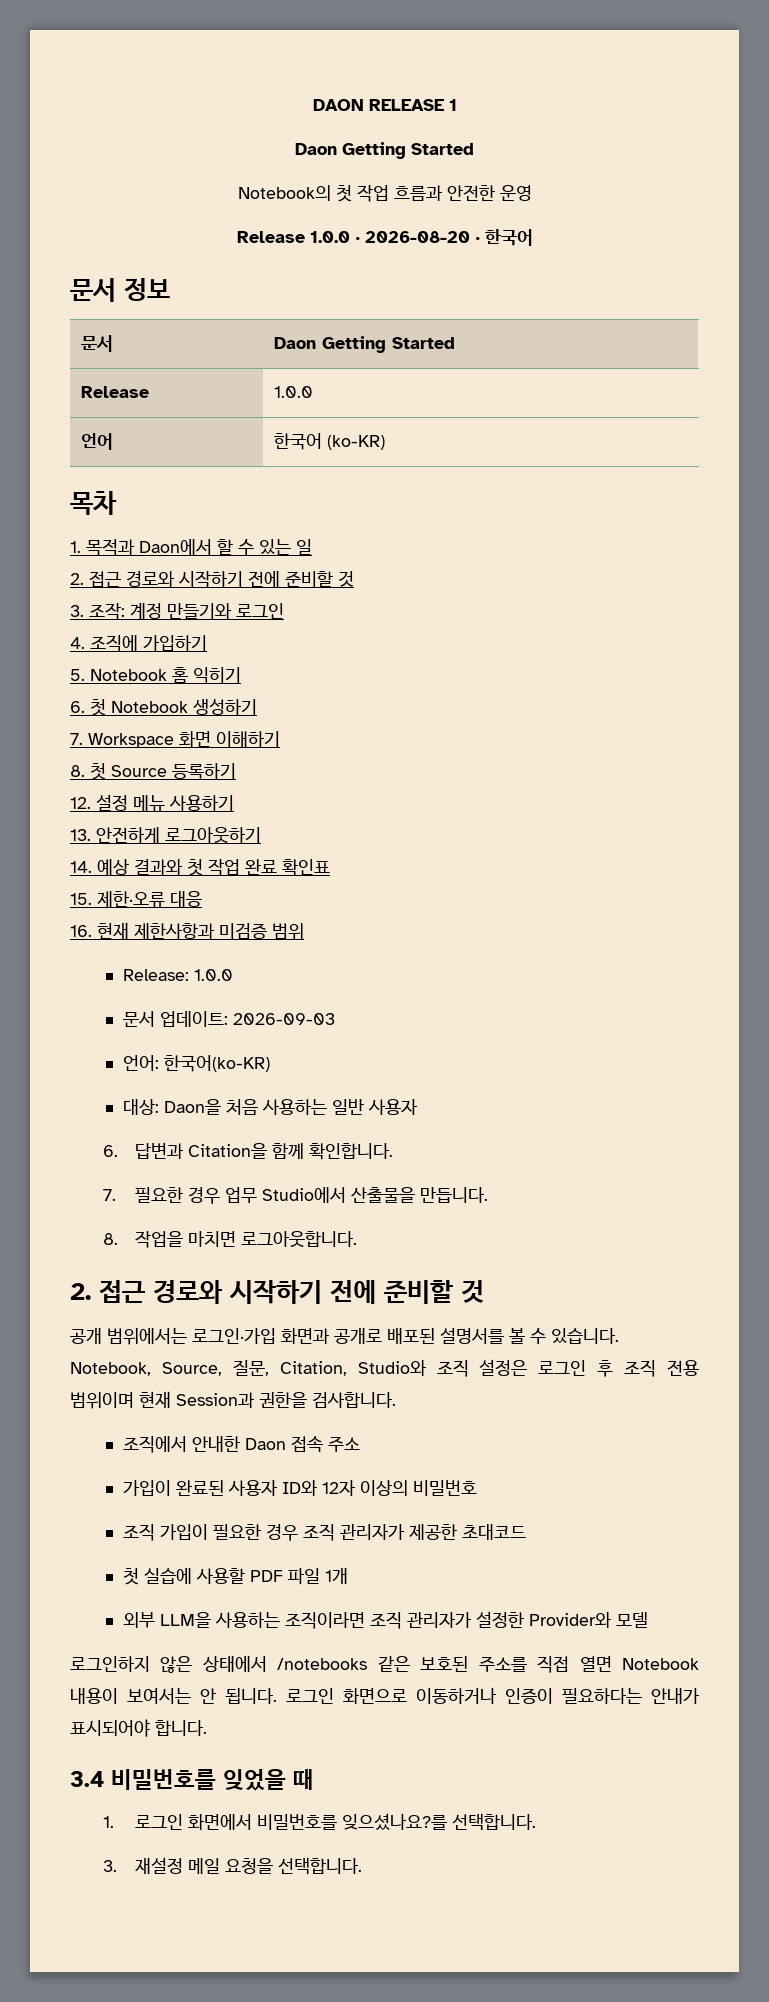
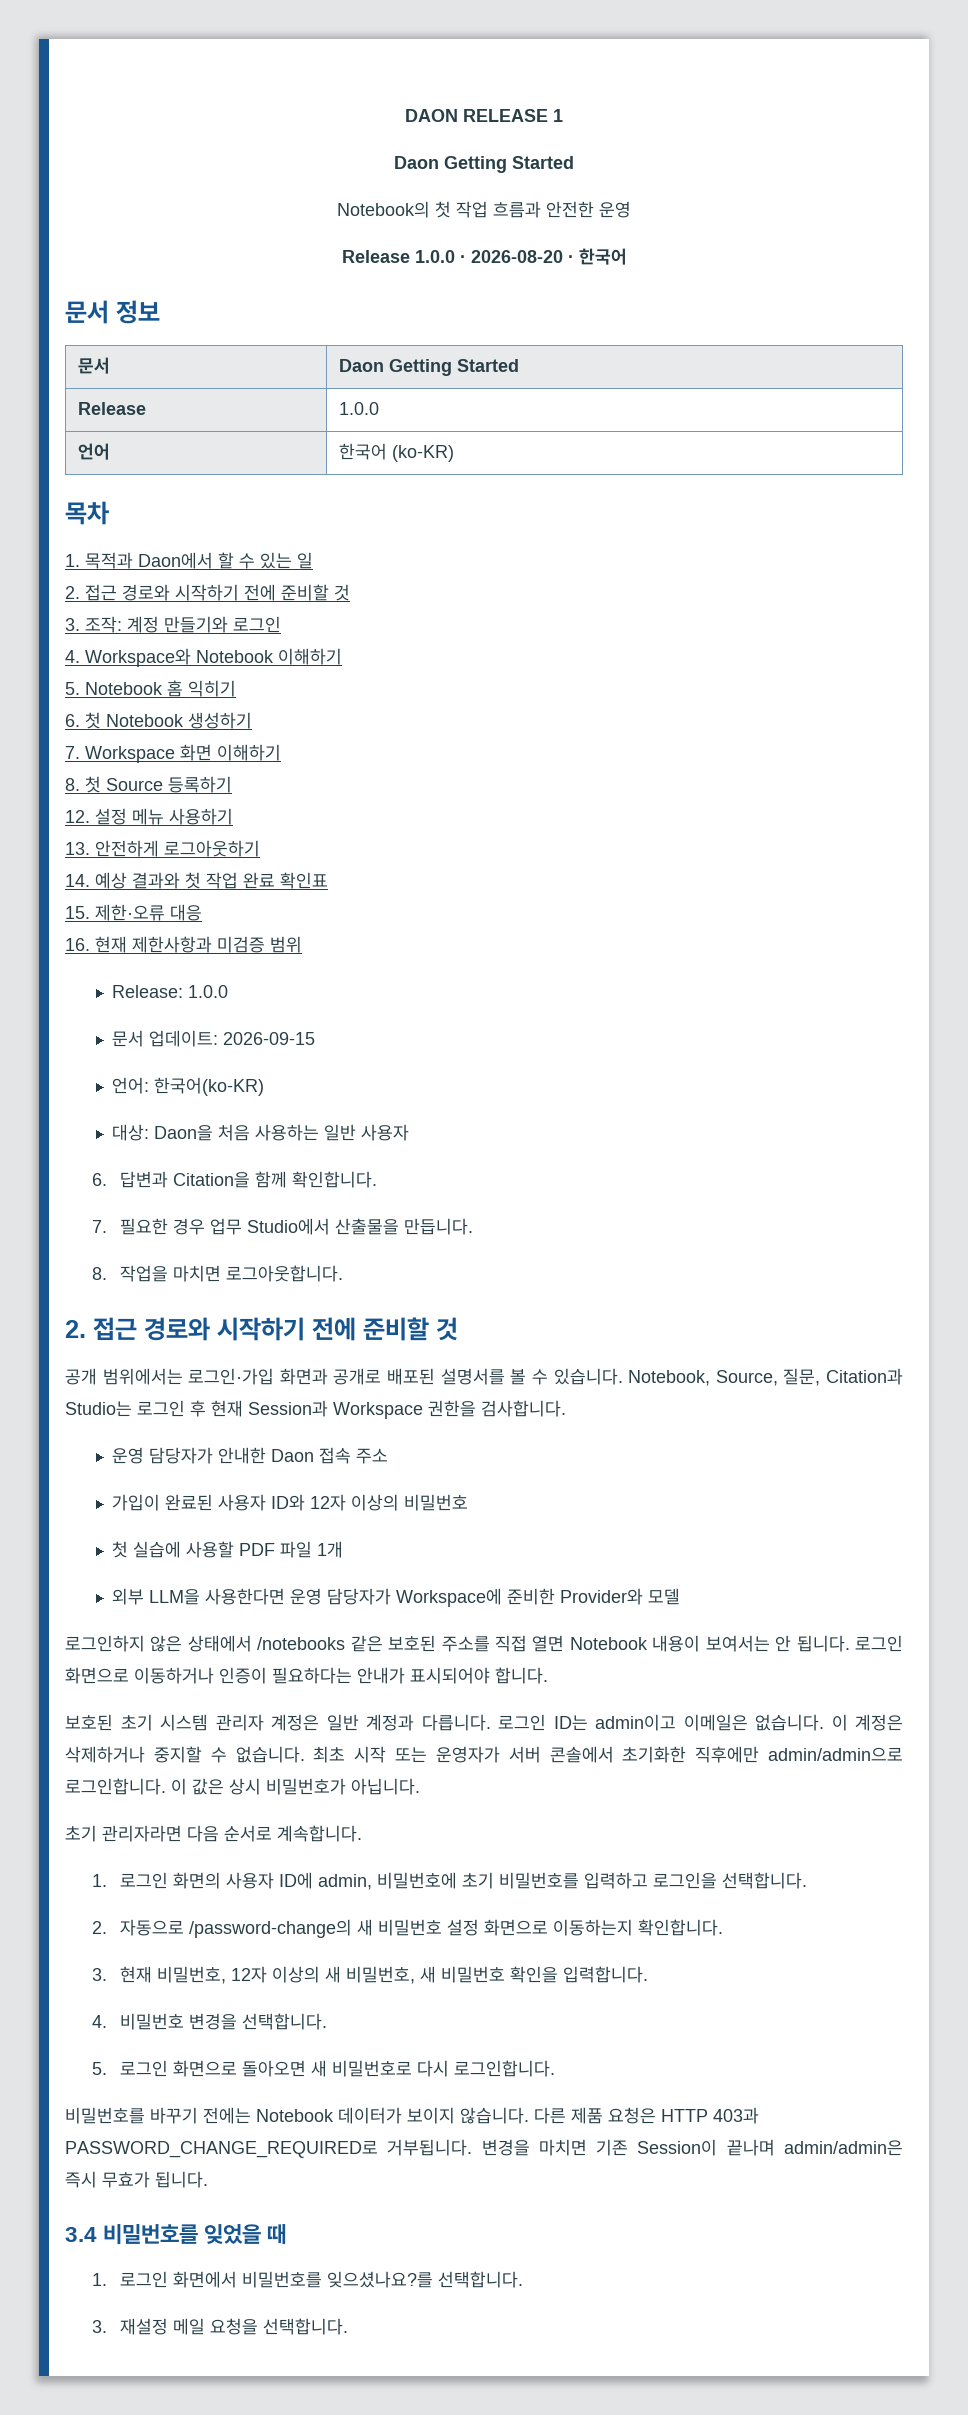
[90,635,207,652] 조직에 가입하기 -> [85,648,342,667] Workspace와 Notebook 이해하기
[232,1013,335,1025] 2026-09-03 -> [223,1032,316,1045] 2026-09-15
[279,1359,699,1377] [70,1392,134,1409] Citation, Studio와 조직 설정은 로그인 후 조직 전용 범위이며 -> [826,1368,904,1385] [65,1400,206,1417] Citation과 Studio는 로그인 후
(255, 1400) none -> [333,1402,423,1419] Workspace
[122,1436,187,1453] 조직에서 -> [112,1447,214,1464] 운영 담당자가
[122,1524,526,1541] // 조직 가입이 필요한 경우 조직 관리자가 제공한 초대코드 -> (469, 1502) none
[214,1611,524,1629] 사용하는 조직이라면 조직 관리자가 설정한 -> [205,1588,556,1607] 사용한다면 운영 담당자가 Workspace에 준비한
(207, 1728) none -> [65,1714,903,1731] [65,1746,904,1763] [65,1778,420,1795] [65,1825,362,1842] [92,1872,807,1890] [92,1919,723,1938] [92,1966,648,1984] [92,2013,327,2030] [92,2060,555,2077] [65,2107,759,2124] [65,2139,904,2158] [65,2171,208,2188] // 보호된 초기 시스템 관리자 계정은 일반 계정과 다릅니다. 로그인 ID는 admin이고 이메일은 없습니다. 이 계정은 삭제하거나 중지할 수 없습니다. 최초 시작 또는 운영자가 서버 콘솔에서 초기화한 직후에만 admin/admin으로 로그인합니다. 이 값은 상시 비밀번호가 아닙니다. // 초기 관리자라면 다음 순서로 계속합니다. // 1. 로그인 화면의 사용자 ID에 admin, 비밀번호에 초기 비밀번호를 입력하고 로그인을 선택합니다. // 2. 자동으로 /password-change의 새 비밀번호 설정 화면으로 이동하는지 확인합니다. // 3. 현재 비밀번호, 12자 이상의 새 비밀번호, 새 비밀번호 확인을 입력합니다. // 4. 비밀번호 변경을 선택합니다. // 5. 로그인 화면으로 돌아오면 새 비밀번호로 다시 로그인합니다. // 비밀번호를 바꾸기 전에는 Notebook 데이터가 보이지 않습니다. 다른 제품 요청은 HTTP 403과 PASSWORD_CHANGE_REQUIRED로 거부됩니다. 변경을 마치면 기존 Session이 끝나며 admin/admin은 즉시 무효가 됩니다.

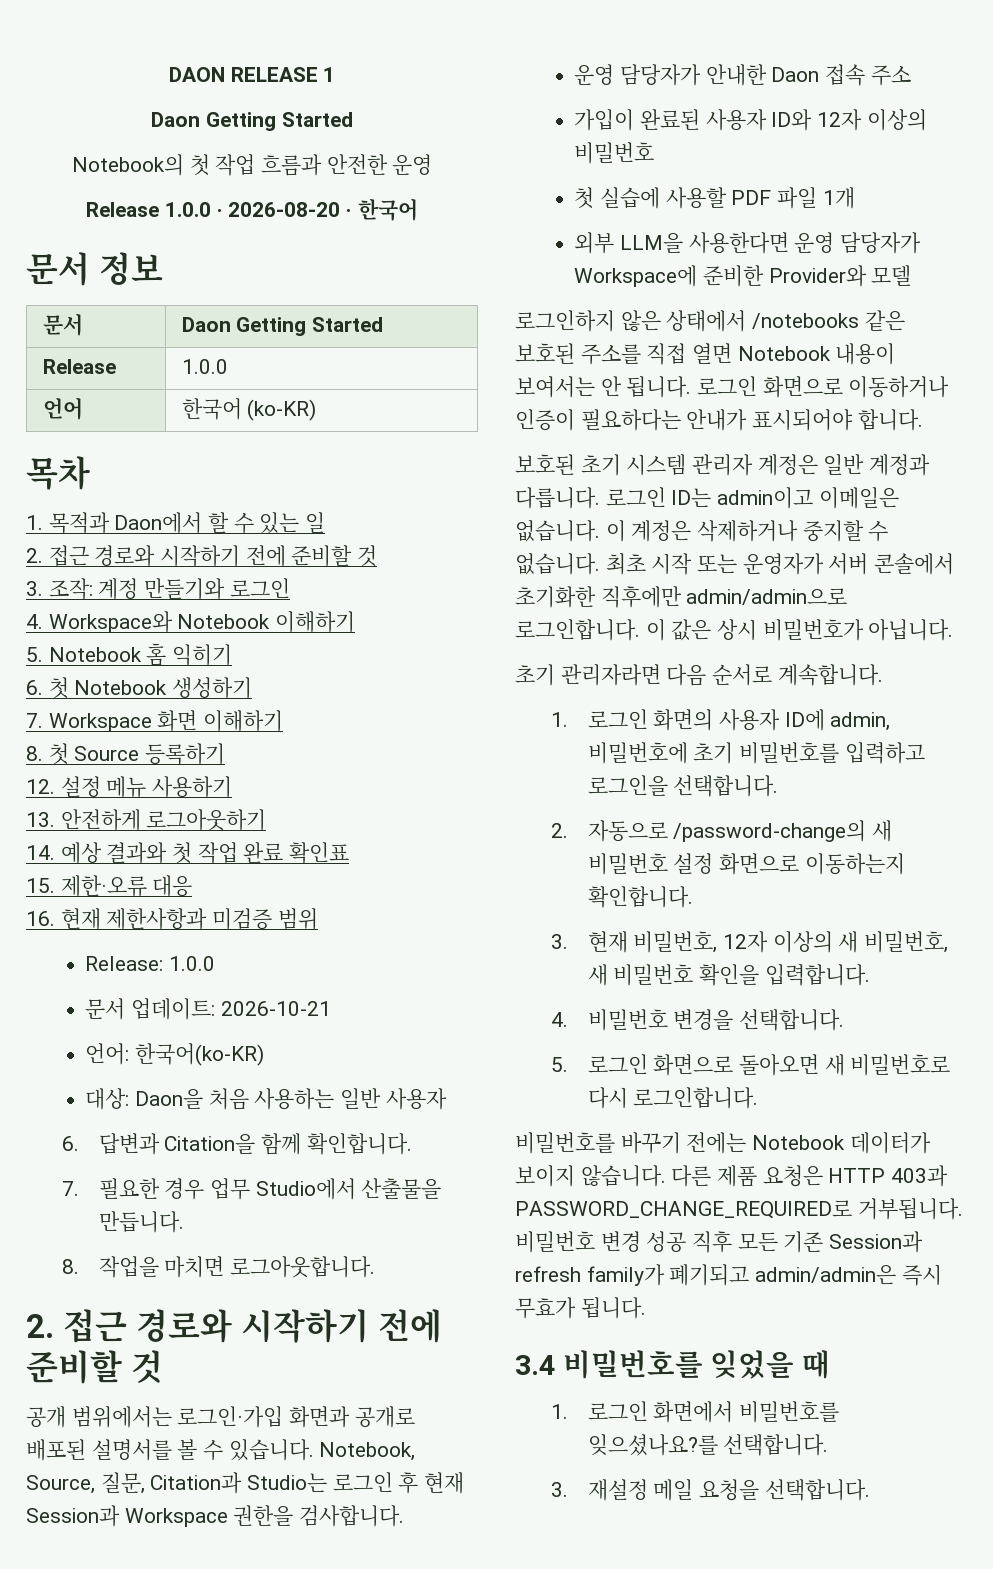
[223,1032,316,1045] 2026-09-15 -> [220,1001,331,1016] 2026-10-21
[481,2139,775,2156] 변경을 마치면 기존 Session이 끝나며 -> [515,1231,924,1253] [515,1264,750,1286] 비밀번호 변경 성공 직후 모든 기존 Session과 refresh family가 폐기되고

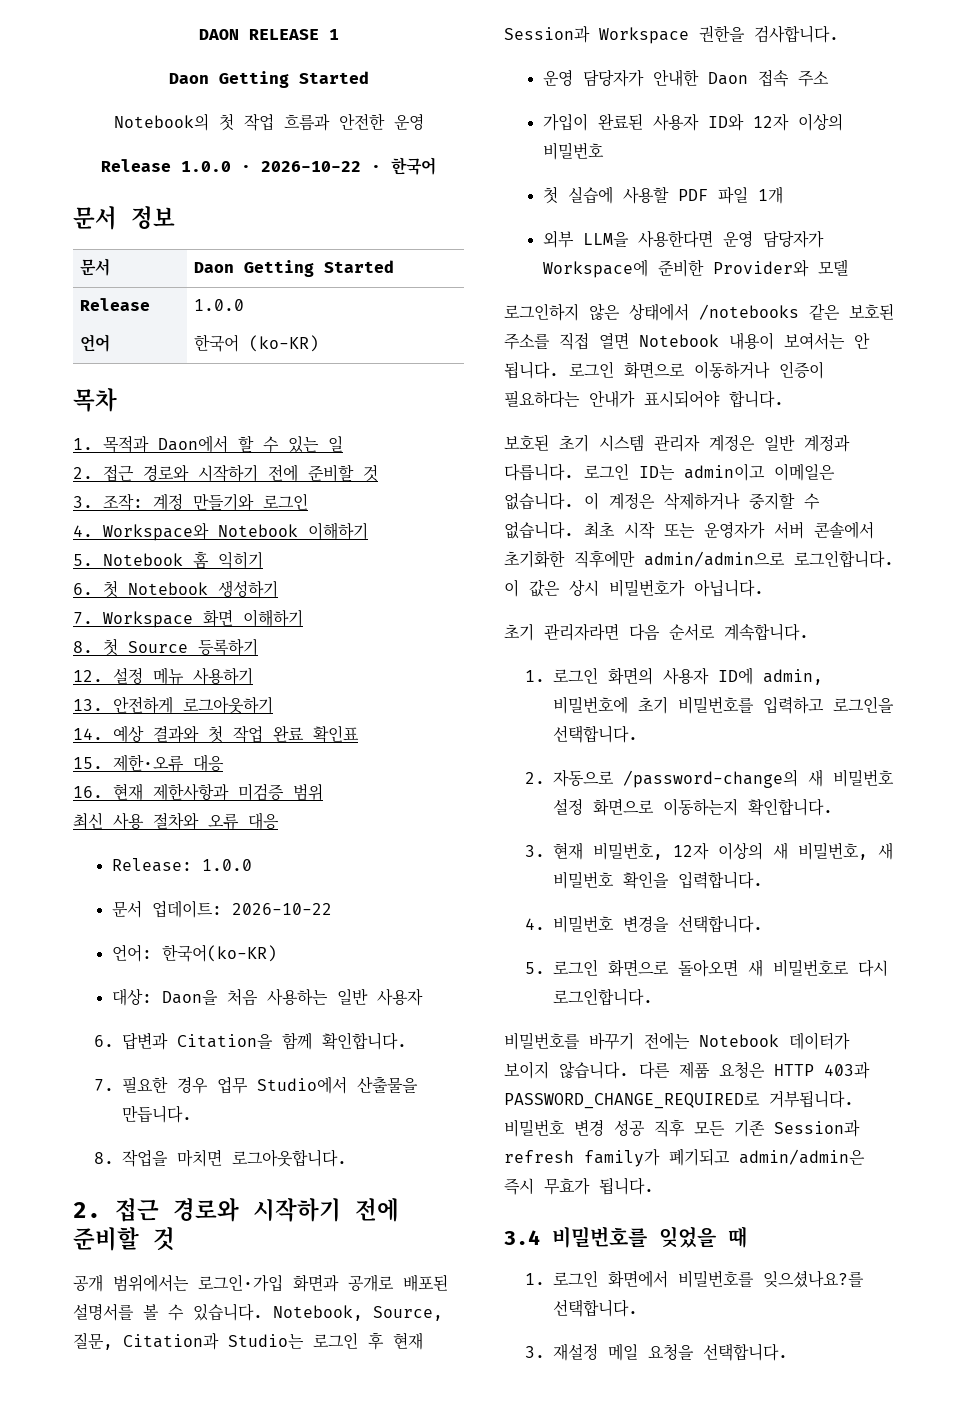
[228,202,341,217] 2026-08-20 -> [261,161,361,172] 2026-10-22
(318, 919) none -> [73,812,279,830] // 최신 사용 절차와 오류 대응
[220,1001,331,1016] 2026-10-21 -> [231,903,332,915] 2026-10-22

